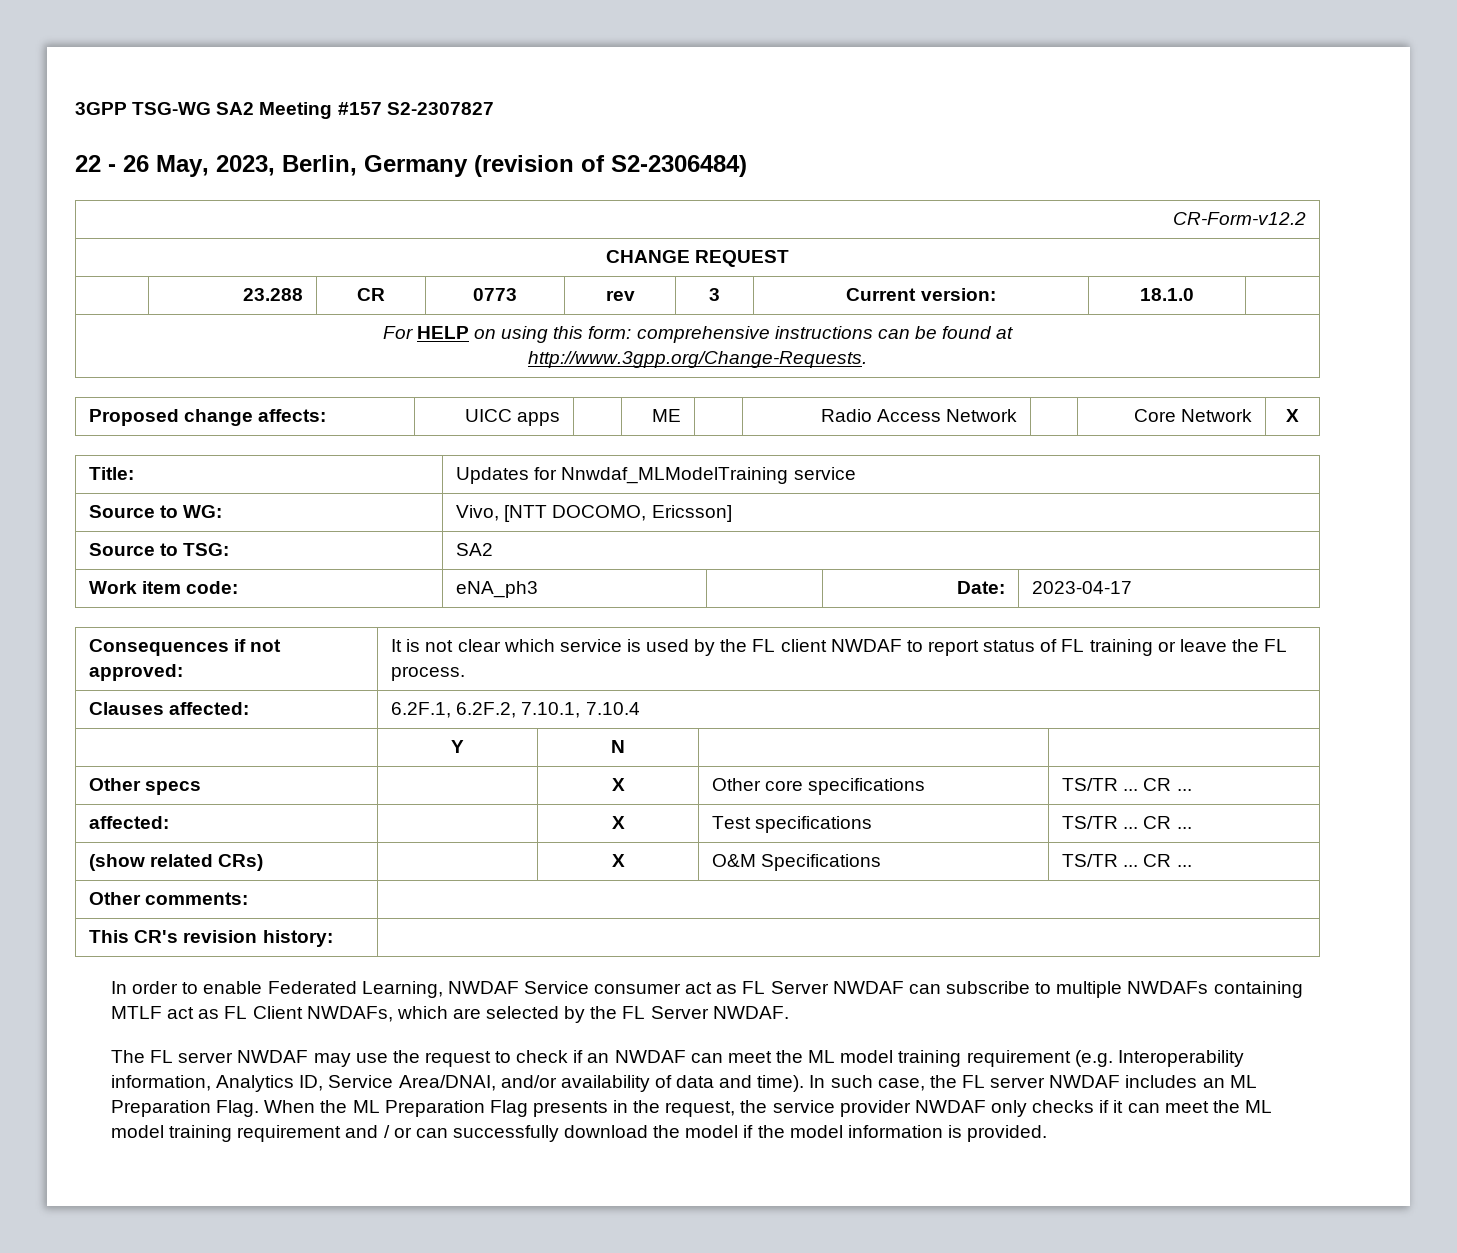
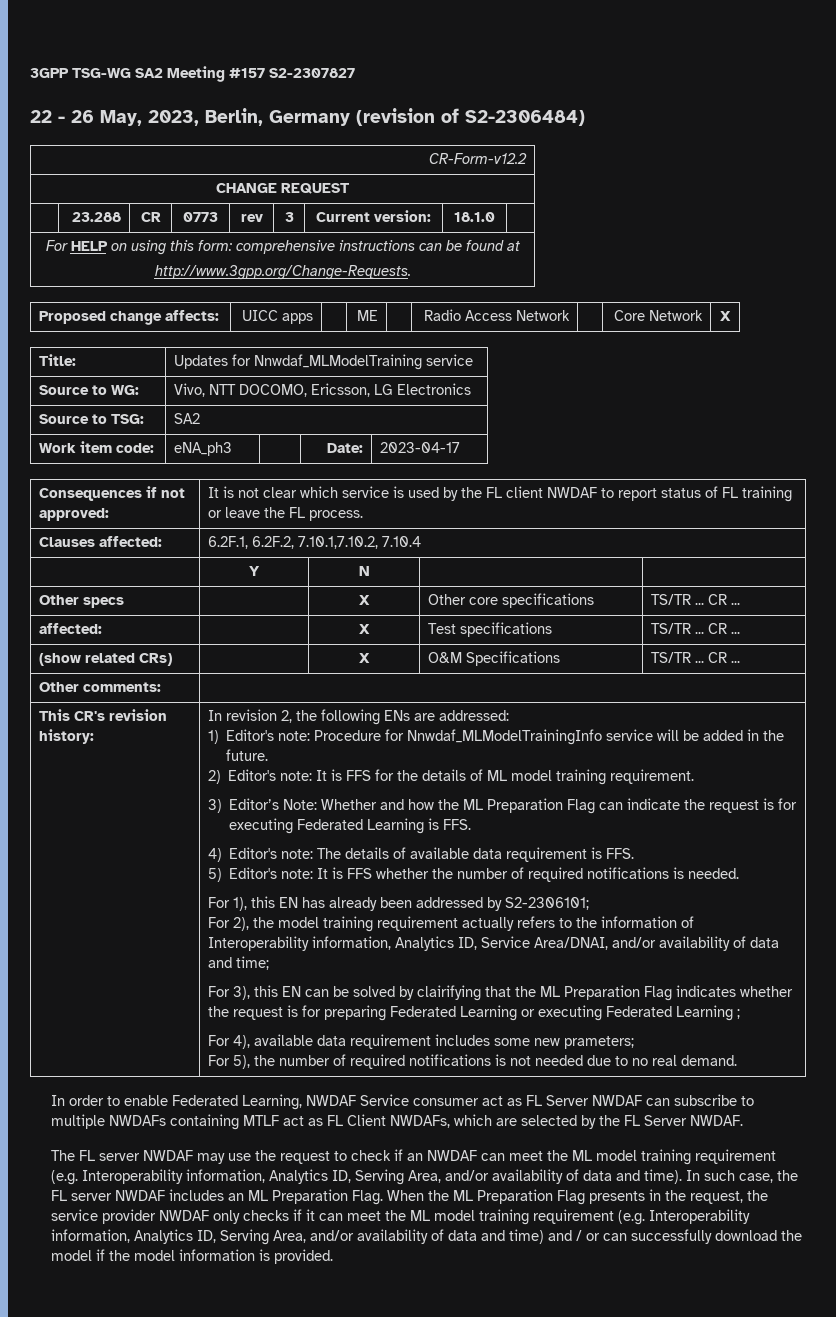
[504,505,732,522] [NTT DOCOMO, Ericsson] -> [208,383,471,397] NTT DOCOMO, Ericsson, LG Electronics
[521,702,581,718] 7.10.1, -> [297,536,378,549] 7.10.1,7.10.2,
(333, 938) none -> [207,709,509,725] [207,729,785,745] [226,749,269,761] [207,769,695,785] [207,798,798,814] [229,818,472,834] [207,847,635,862] [207,867,740,882] [207,896,589,911] [207,916,694,932] [207,936,779,951] [207,956,269,970] [207,985,793,1001] [207,1005,740,1021] [207,1034,634,1049] [207,1054,737,1069] In revision 2, the following ENs are addressed: // 1) Editor's note: Procedure for Nnwdaf_MLModelTrainingInfo service will be added in the future. // 2) Editor's note: It is FFS for the details of ML model training requirement. // 3) Editor’s Note: Whether and how the ML Preparation Flag can indicate the request is for executing Federated Learning is FFS. // 4) Editor's note: The details of available data requirement is FFS. // 5) Editor's note: It is FFS whether the number of required notifications is needed. // For 1), this EN has already been addressed by S2-2306101; // For 2), the model training requirement actually refers to the information of Interoperability information, Analytics ID, Service Area/DNAI, and/or availability of data and time; // For 3), this EN can be solved by clairifying that the ML Preparation Flag indicates whether the request is for preparing Federated Learning or executing Federated Learning ; // For 4), available data requirement includes some new prameters; // For 5), the number of required notifications is not needed due to no real demand.
[328,1075,496,1091] Service Area/DNAI, -> [354,1169,441,1185] Serving Area,
(342, 1133) none -> [617,1209,750,1225] [50,1229,544,1245] (e.g. Interoperability information, Analytics ID, Serving Area, and/or availability of data and time)

